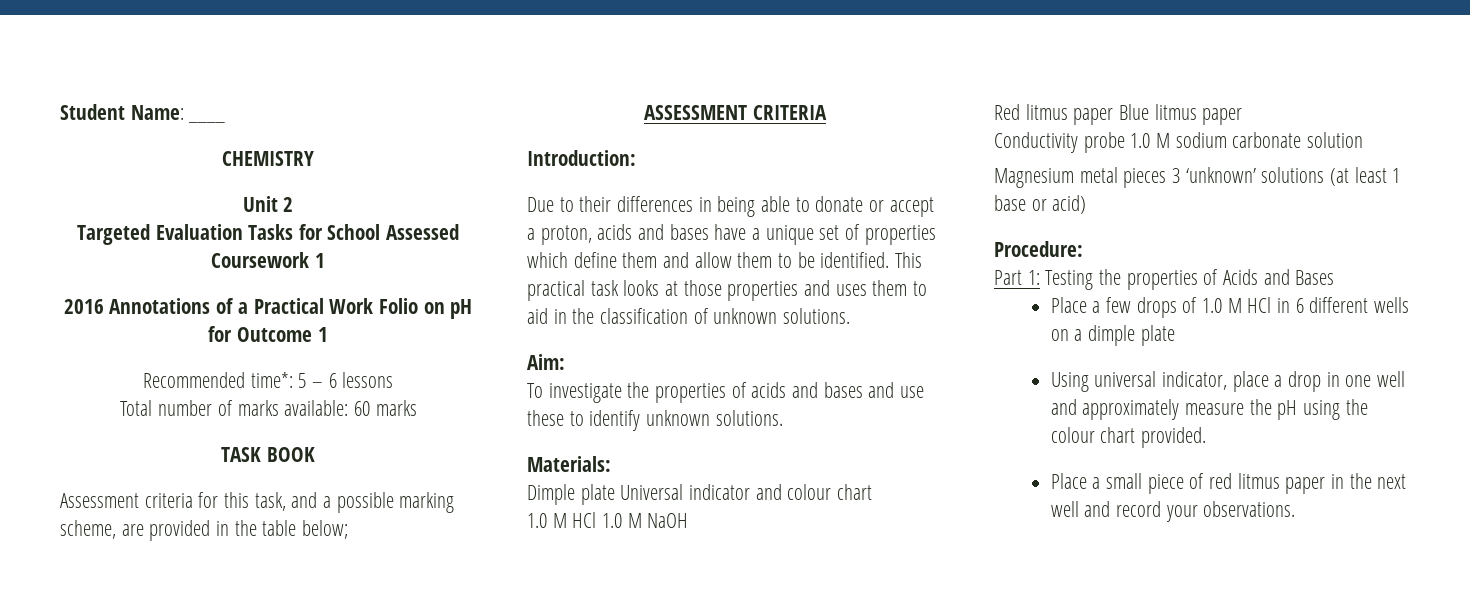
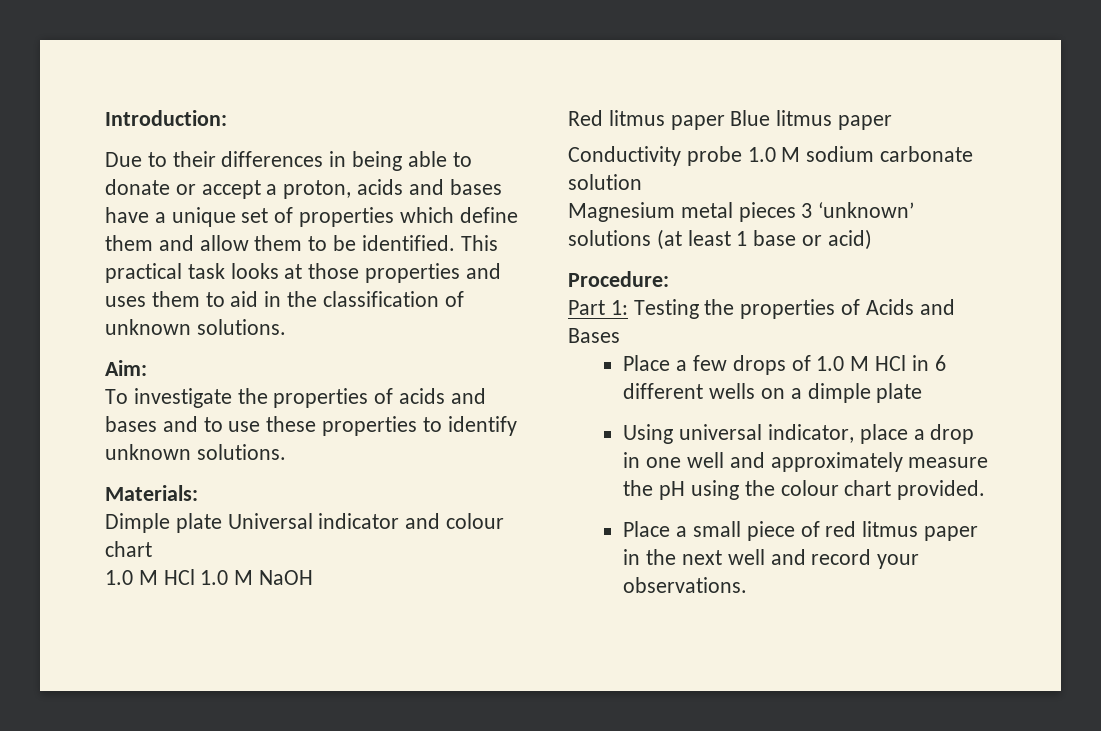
[60,104,184,120] [188,120,226,123] [222,151,314,166] [242,196,294,212] [76,224,460,245] [211,252,325,268] [63,298,473,319] [208,326,328,342] [142,372,394,388] [119,400,417,416] [221,447,315,462] [60,492,455,513] [60,520,349,541] [644,105,827,120] Student Name: ____ // CHEMISTRY // Unit 2 // Targeted Evaluation Tasks for School Assessed Coursework 1 // 2016 Annotations of a Practical Work Folio on pH for Outcome 1 // Recommended time*: 5 – 6 lessons // Total number of marks available: 60 marks // TASK BOOK // Assessment criteria for this task, and a possible marking scheme, are provided in the table below; // ASSESSMENT CRITERIA // -> (105, 118) none
(895, 390) none -> [203,417,223,432] to
(564, 418) none -> [322,416,418,436] properties

